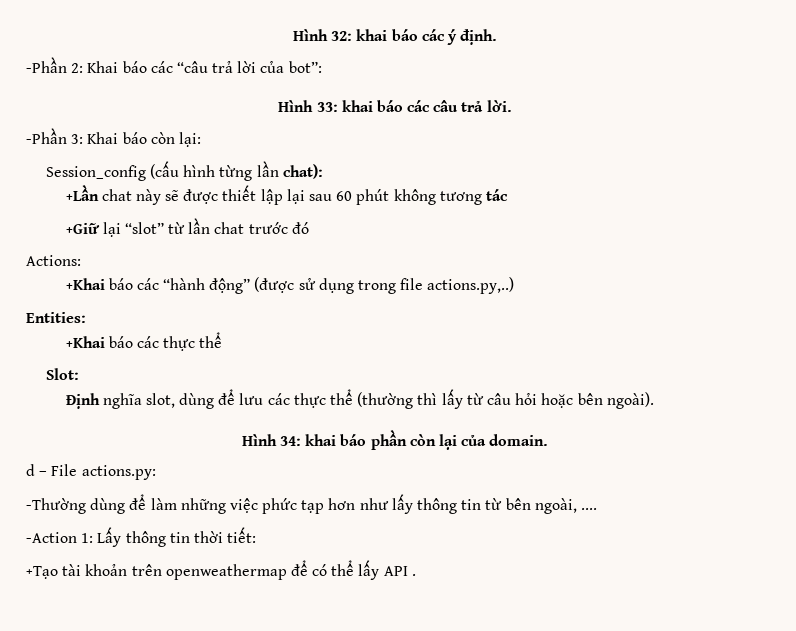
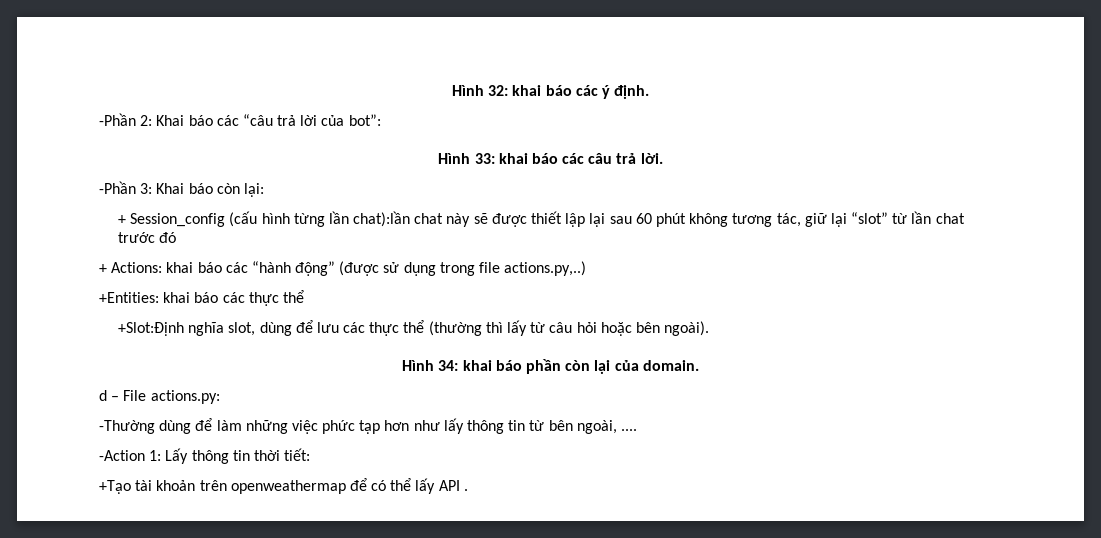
(201, 139) none -> [117,215,126,224] +
[282,164,323,179] [65,185,99,201] chat): // +Lần -> [353,211,411,227] chat):lần
[485,189,508,201] [65,223,100,234] tác // +Giữ -> [776,213,827,227] tác, giữ
(309, 228) none -> [99,264,107,273] +
[65,278,105,290] // +Khai -> [166,262,194,273] khai
[26,312,86,323] [65,336,105,348] Entities: // +Khai -> [99,292,191,303] +Entities: khai
[45,368,79,380] [65,393,100,409] Slot: // Định -> [117,322,184,336] +Slot:Định

